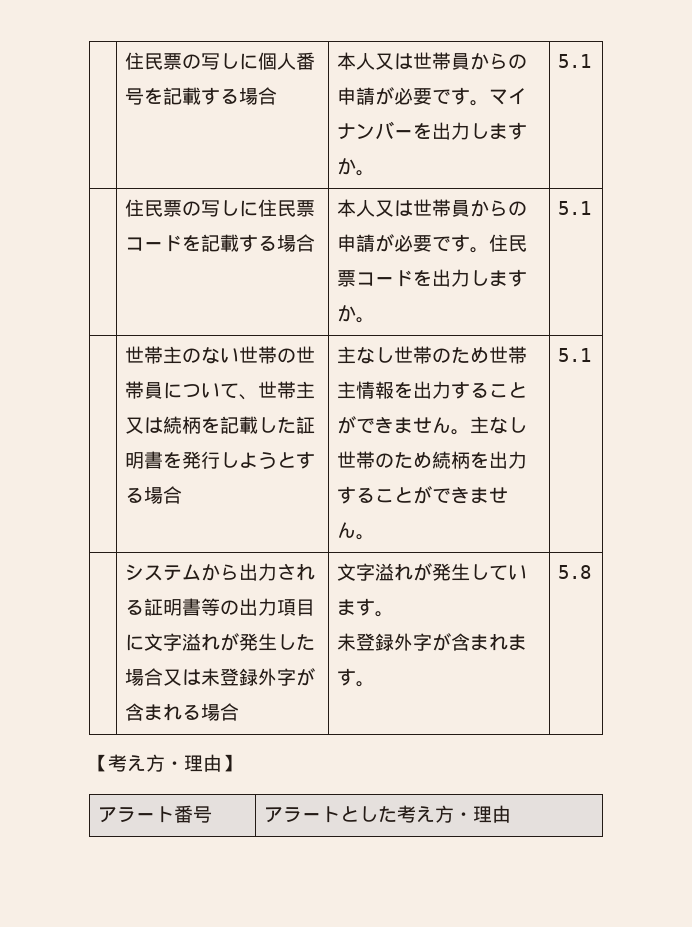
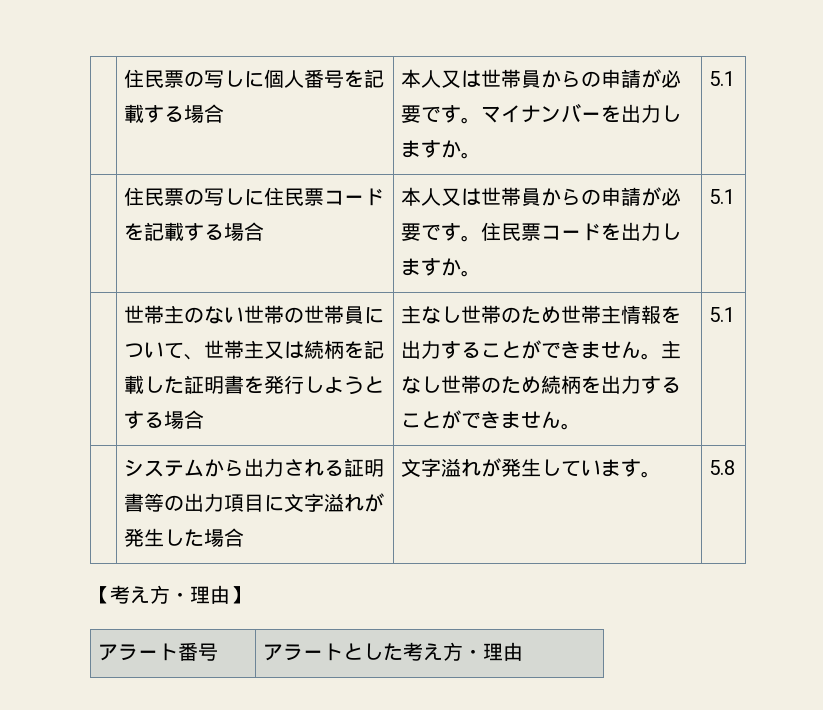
[163,668,316,686] [125,703,240,721] 又は未登録外字が含まれる場合 -> (245, 537) none
[337,633,528,651] [337,668,376,687] // 未登録外字が含まれます。 -> (662, 474) none

